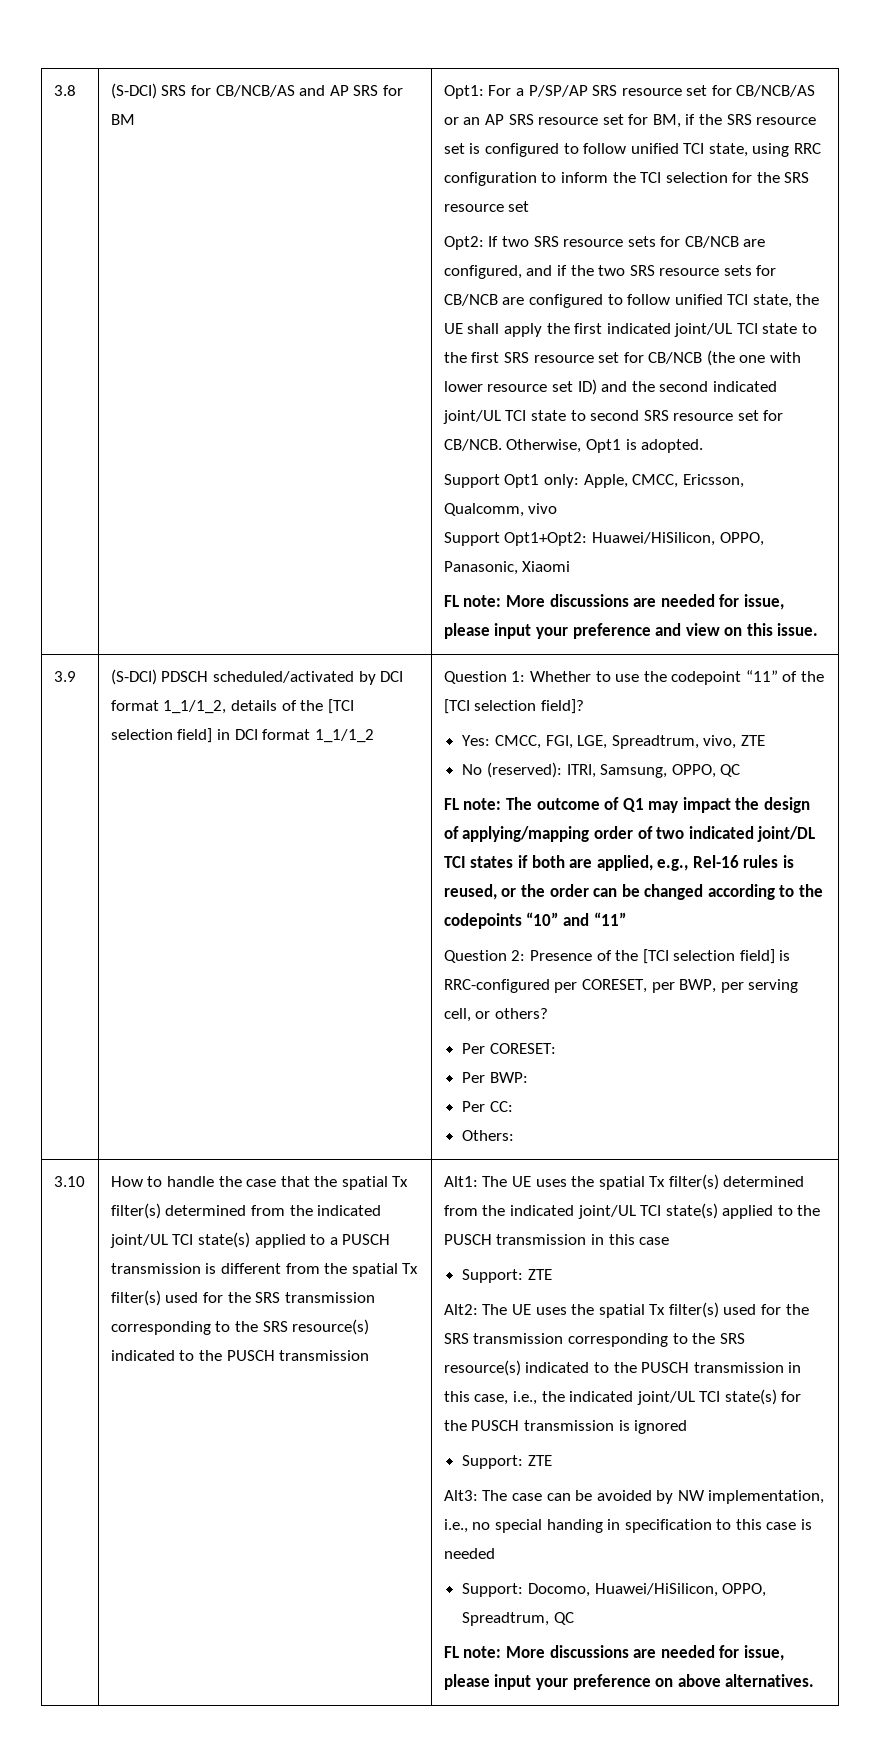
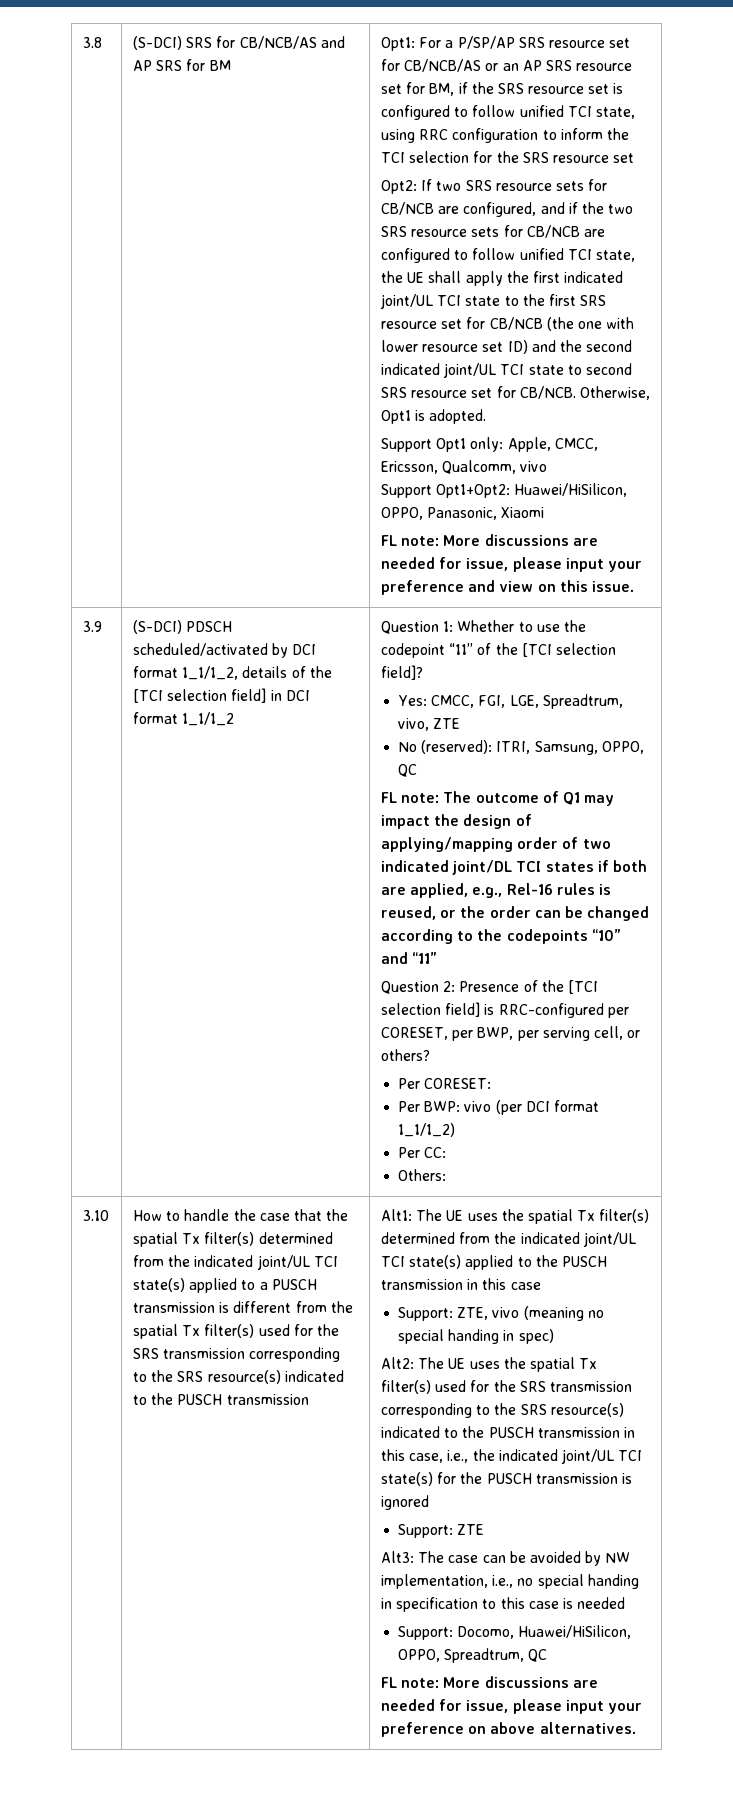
(529, 1077) none -> [464,1100,599,1115] [398,1123,456,1137] vivo (per DCI format 1_1/1_2)
[528,1269,553,1280] ZTE -> [457,1306,604,1321] [398,1329,554,1344] ZTE, vivo (meaning no special handing in spec)

